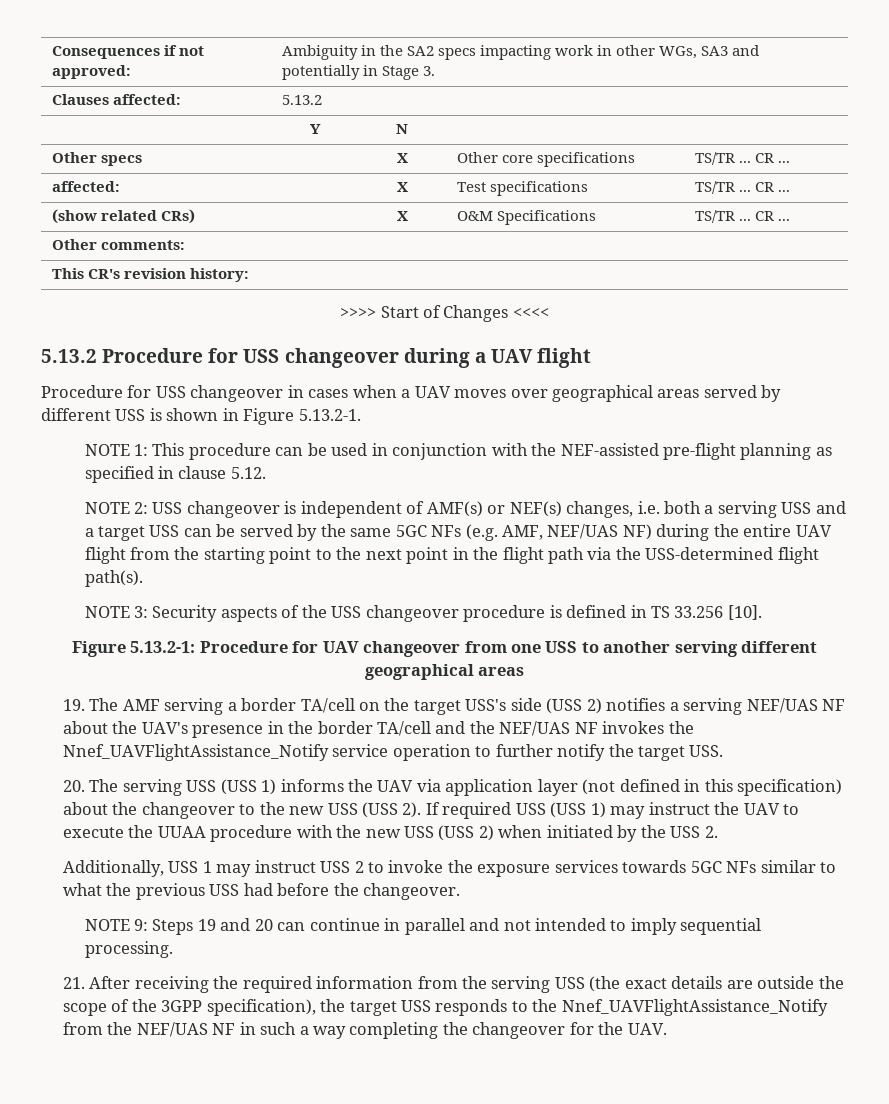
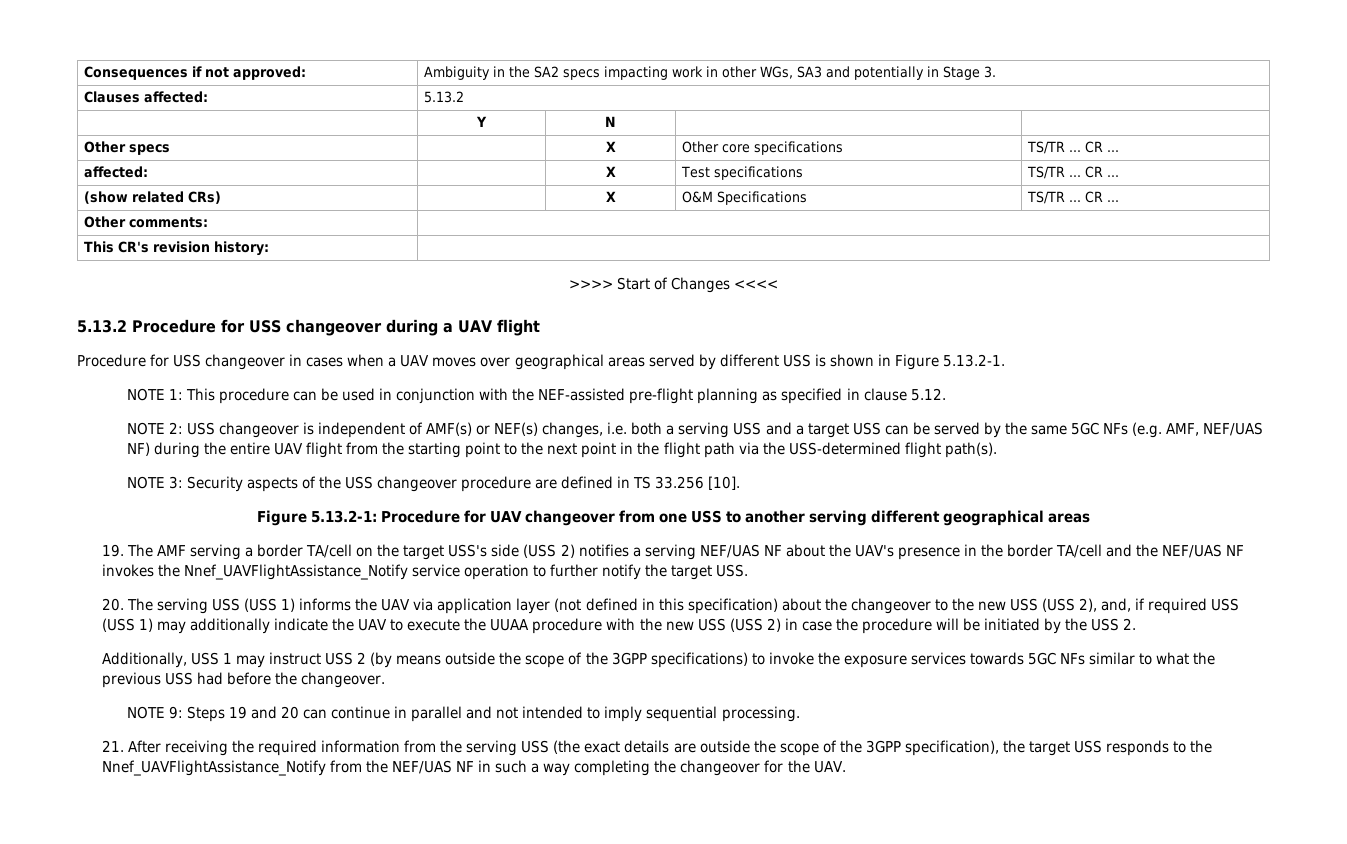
[549,605,562,618] is -> [535,479,558,489] are
[402,802,440,818] 2). If -> [1079,598,1146,612] 2), and, if
[648,802,710,815] instruct -> [190,618,329,634] additionally indicate
[498,825,543,838] when -> [784,618,980,634] in case the procedure will be
(364, 867) none -> [370,652,748,668] (by means outside the scope of the 3GPP specifications)

